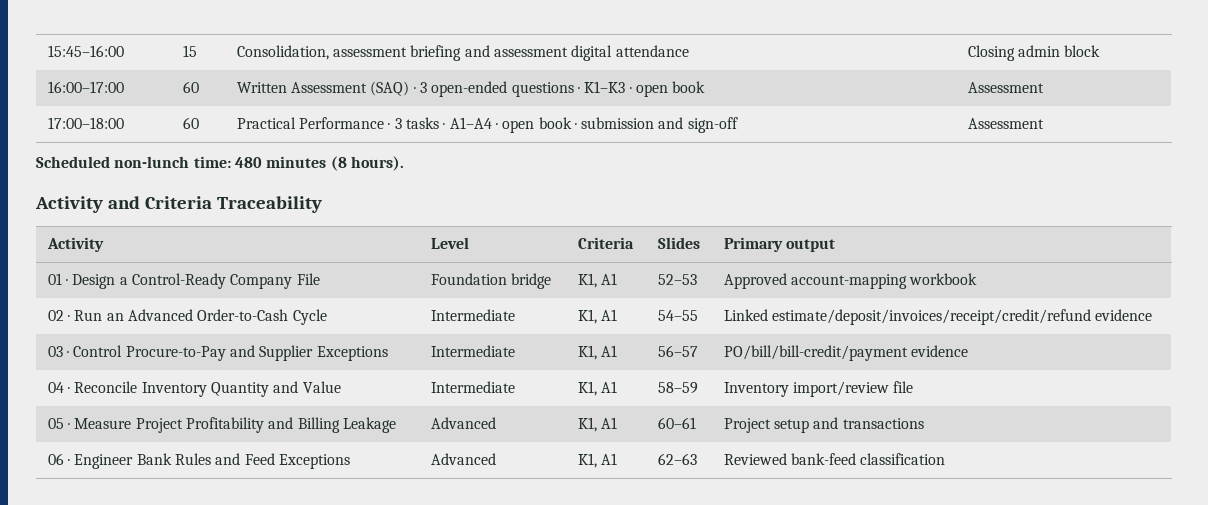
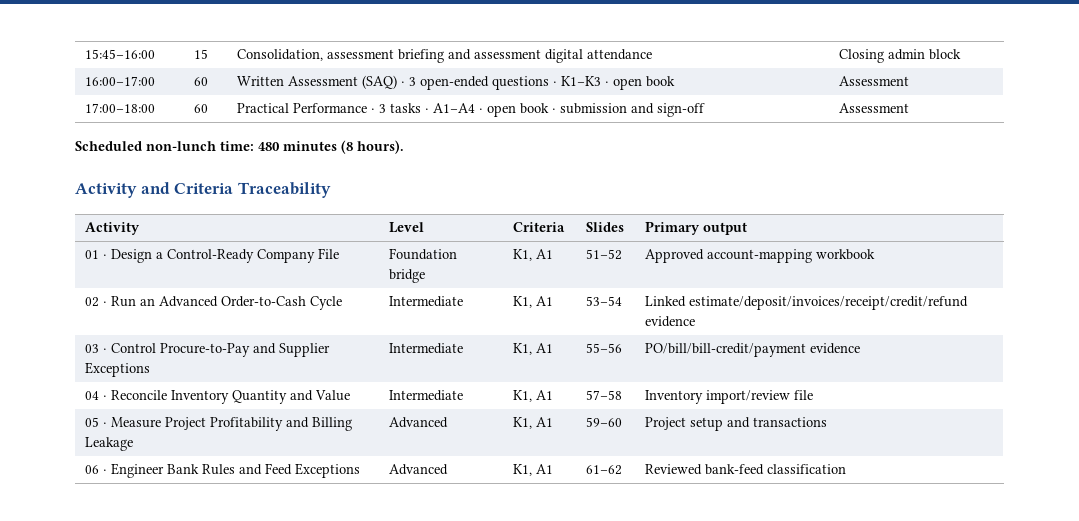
[657,274,697,285] 52–53 -> [586,249,623,260] 51–52
[657,310,698,321] 54–55 -> [586,296,623,306] 53–54
[657,345,698,357] 56–57 -> [586,343,623,353] 55–56
[657,382,698,394] 58–59 -> [586,390,623,400] 57–58
[657,417,696,429] 60–61 -> [586,417,623,427] 59–60
[657,453,697,465] 62–63 -> [586,465,623,475] 61–62

